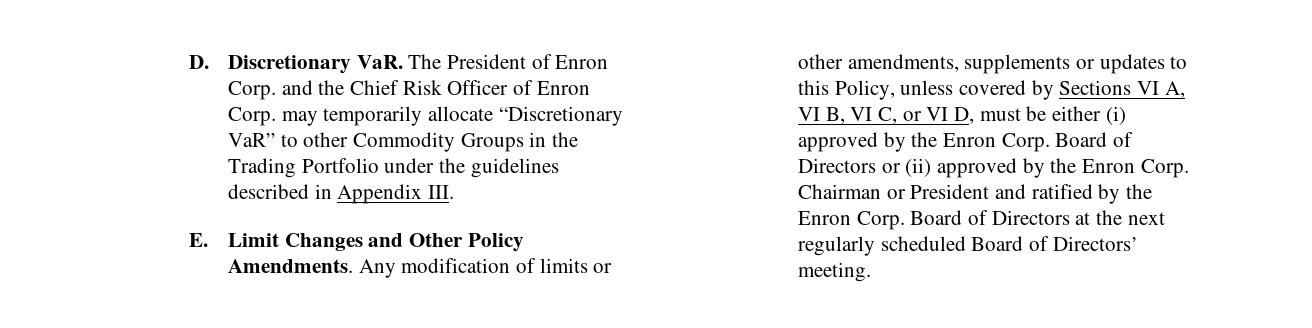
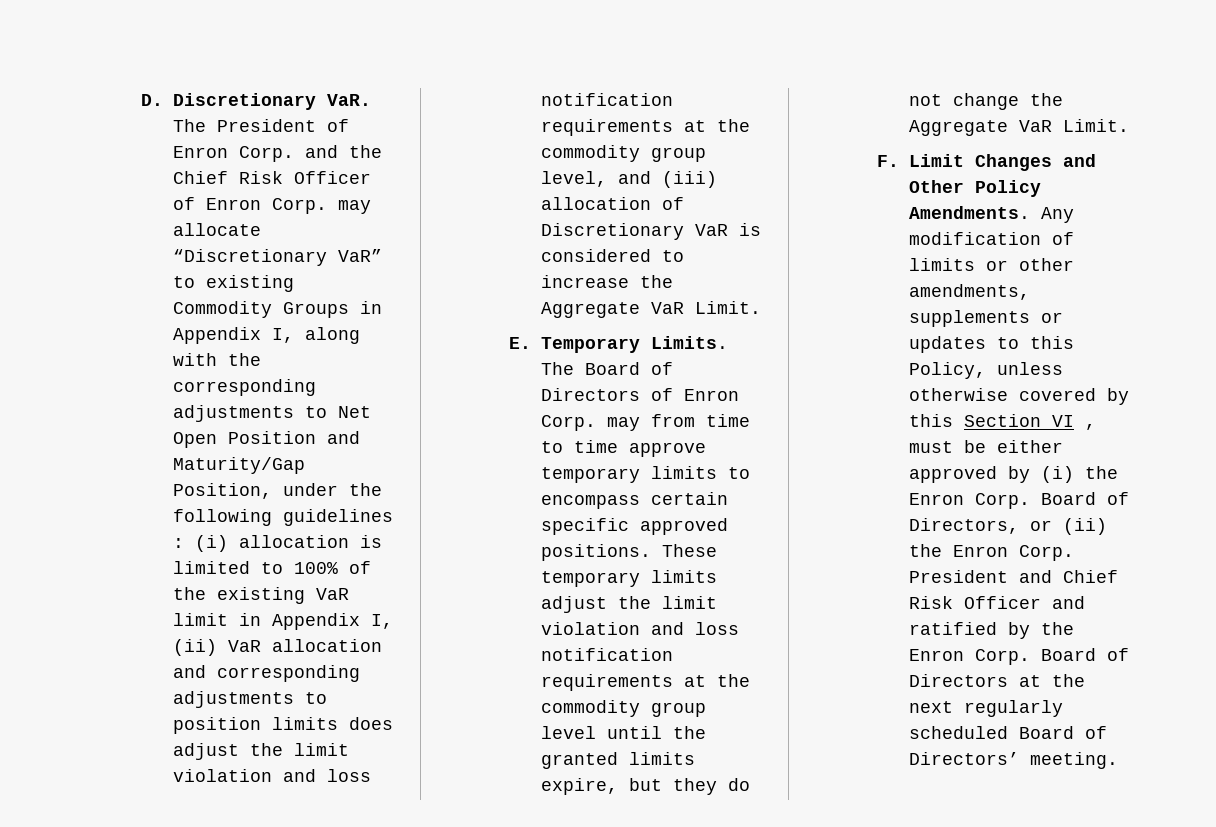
[323,106,423,126] temporarily -> (371, 207) none
[303,132,349,147] other -> [205,275,294,292] existing
[551,132,578,147] [227,158,559,178] [227,184,454,204] [189,233,209,247] the Trading Portfolio under the guidelines described in Appendix III. // E. -> [172,327,360,344] [172,353,261,366] [172,379,316,396] [172,405,371,422] [172,431,360,448] [172,457,305,474] [172,483,382,499] [172,509,393,526] [172,535,382,552] [172,561,371,574] [172,587,349,604] [172,613,393,630] [172,639,382,656] [172,665,360,682] [172,691,327,708] [172,717,393,734] [172,743,349,760] [172,769,371,782] [540,93,673,106] [540,119,750,136] [540,145,706,162] [540,171,717,188] [540,197,684,210] [540,223,761,240] [540,249,684,262] [540,275,673,288] [540,301,761,318] [509,336,728,353] [540,362,673,375] [540,388,739,401] [540,414,750,431] [540,440,706,457] [540,466,750,483] [540,492,728,509] [540,518,728,535] [540,544,717,561] [540,570,717,587] [540,596,717,613] [540,622,739,635] [540,648,673,661] [540,674,750,691] [540,700,706,717] [540,726,706,739] [540,752,695,769] [540,778,750,795] [908,93,1063,110] [908,119,1129,136] [877,155,900,167] Appendix I, along with the corresponding adjustments to Net Open Position and Maturity/Gap Position, under the following guidelines : (i) allocation is limited to 100% of the existing VaR limit in Appendix I, (ii) VaR allocation and corresponding adjustments to position limits does adjust the limit violation and loss notification requirements at the commodity group level, and (iii) allocation of Discretionary VaR is considered to increase the Aggregate VaR Limit. // E. Temporary Limits. The Board of Directors of Enron Corp. may from time to time approve temporary limits to encompass certain specific approved positions. These temporary limits adjust the limit violation and loss notification requirements at the commodity group level until the granted limits expire, but they do not change the Aggregate VaR Limit. // F.
(954, 87) none -> [908,388,1008,401] otherwise
[1059,80,1185,98] [797,107,974,124] Sections VI A, VI B, VI C, or VI D, -> [908,414,1096,430] this Section VI ,
[1105,106,1126,125] [797,132,1133,152] [797,158,876,173] (i) approved by the Enron Corp. Board of Directors -> [908,466,1118,483] [908,492,1129,509] [908,518,1019,534] approved by (i) the Enron Corp. Board of Directors,
[936,158,1189,178] [797,184,990,199] approved by the Enron Corp. Chairman or President -> [908,544,1074,561] [908,570,1118,583] [908,596,1041,609] the Enron Corp. President and Chief Risk Officer

